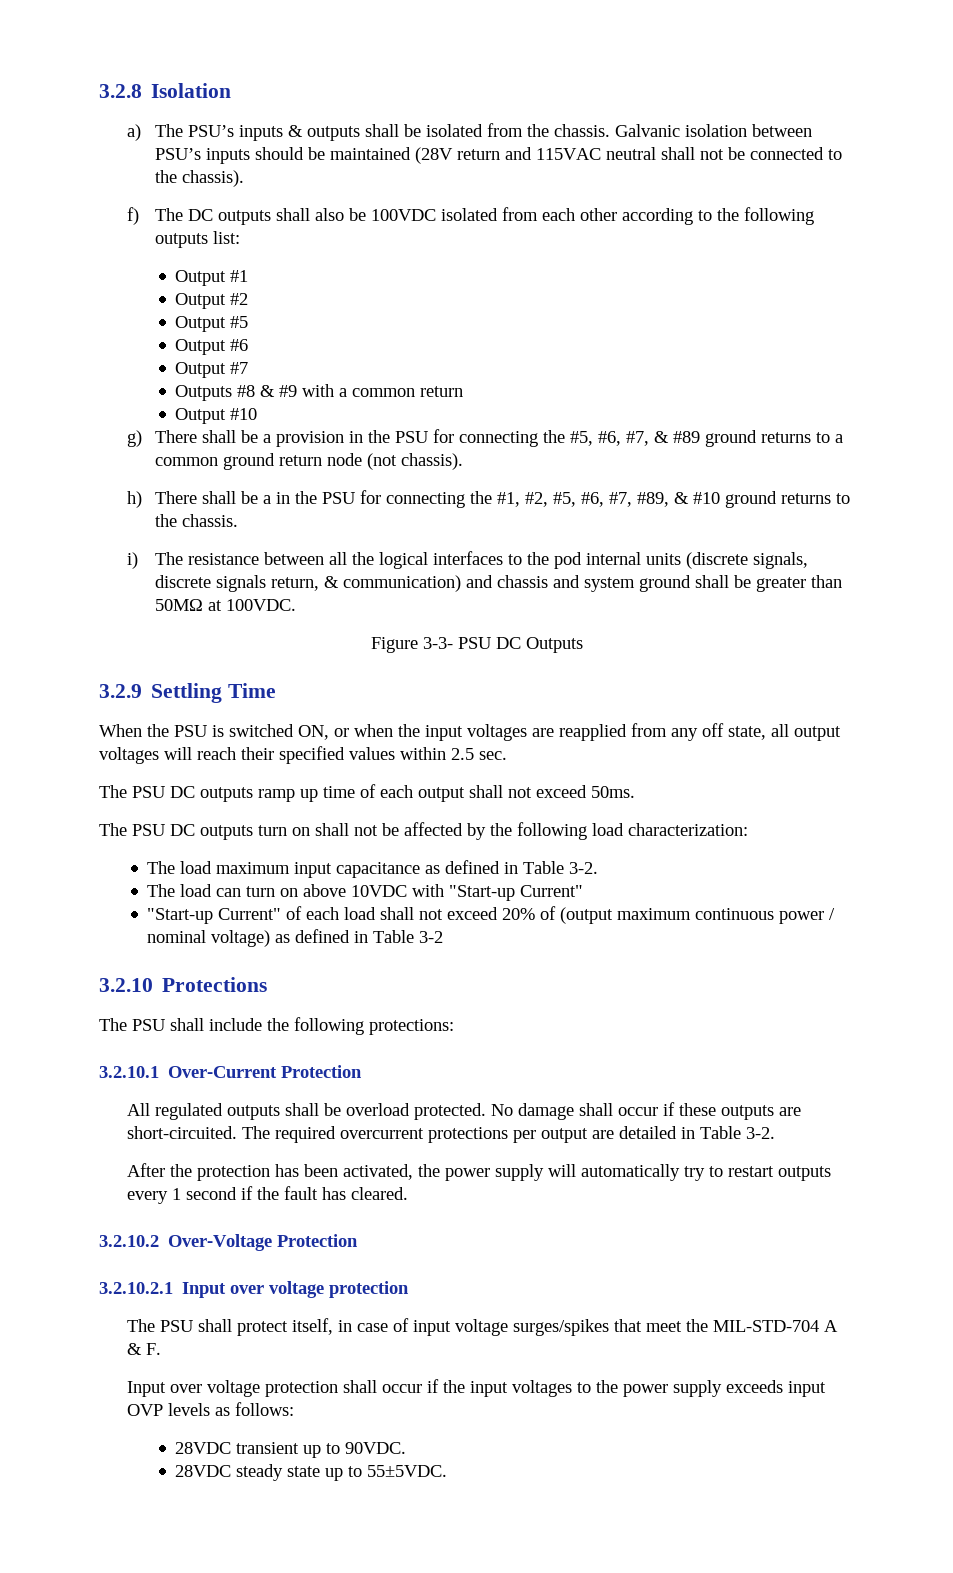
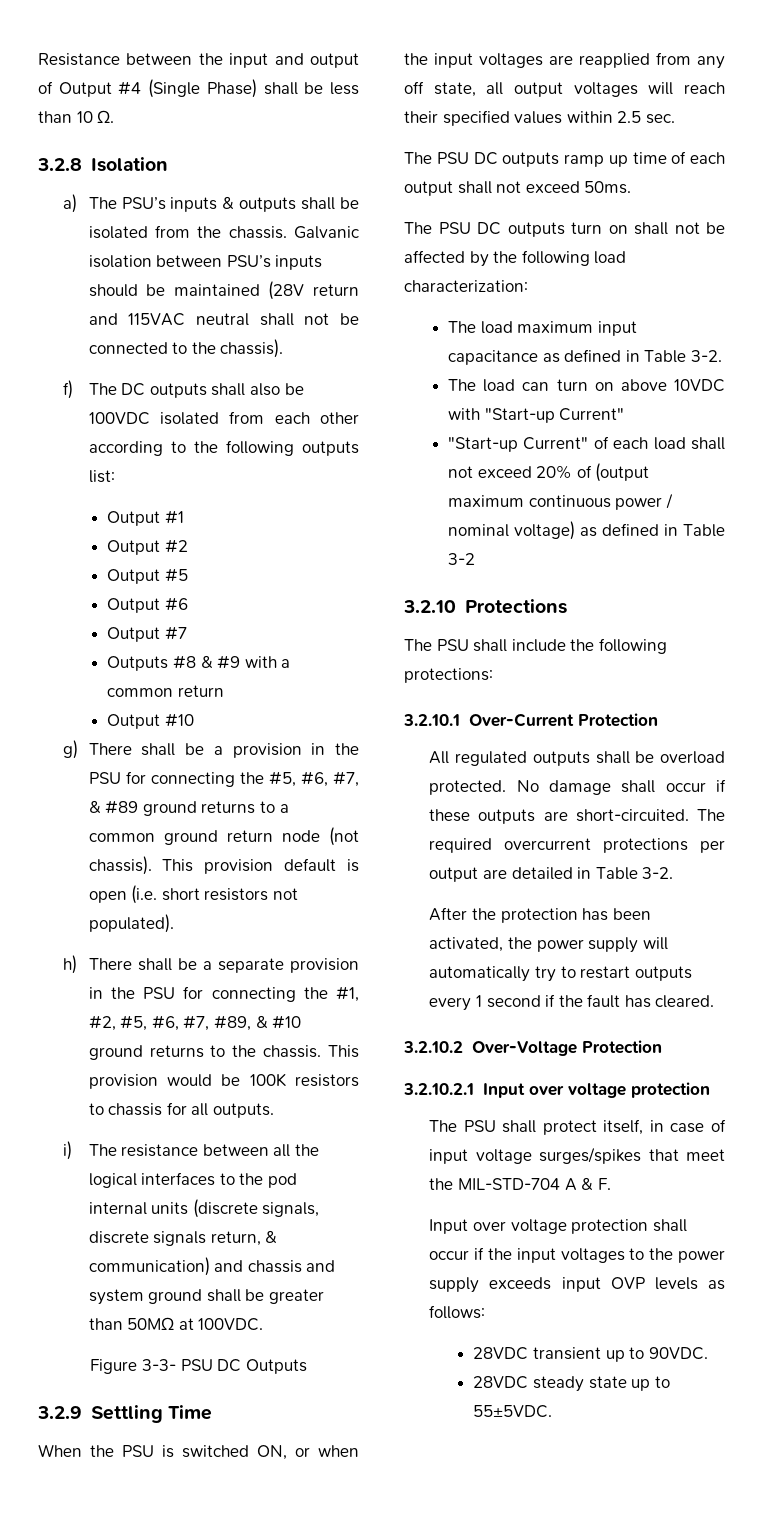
(99, 91) none -> [38,53,359,68] [38,79,360,98] [38,110,115,123] Resistance between the input and output of Output #4 (Single Phase) shall be less than 10 Ω. //
(463, 461) none -> [162,858,359,874] [88,885,298,904] [88,914,174,933] This provision default is open (i.e. short resistors not populated).
(271, 499) none -> [217,958,360,973] separate provision
(238, 520) none -> [328,1045,359,1058] [88,1073,359,1089] [88,1102,274,1118] This provision would be 100K resistors to chassis for all outputs.

